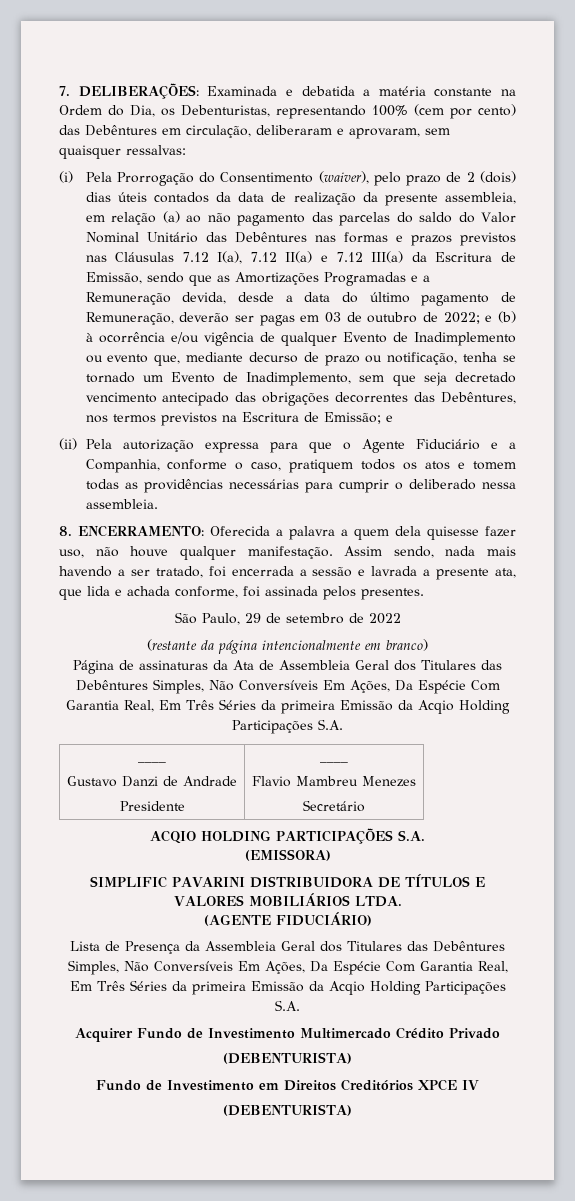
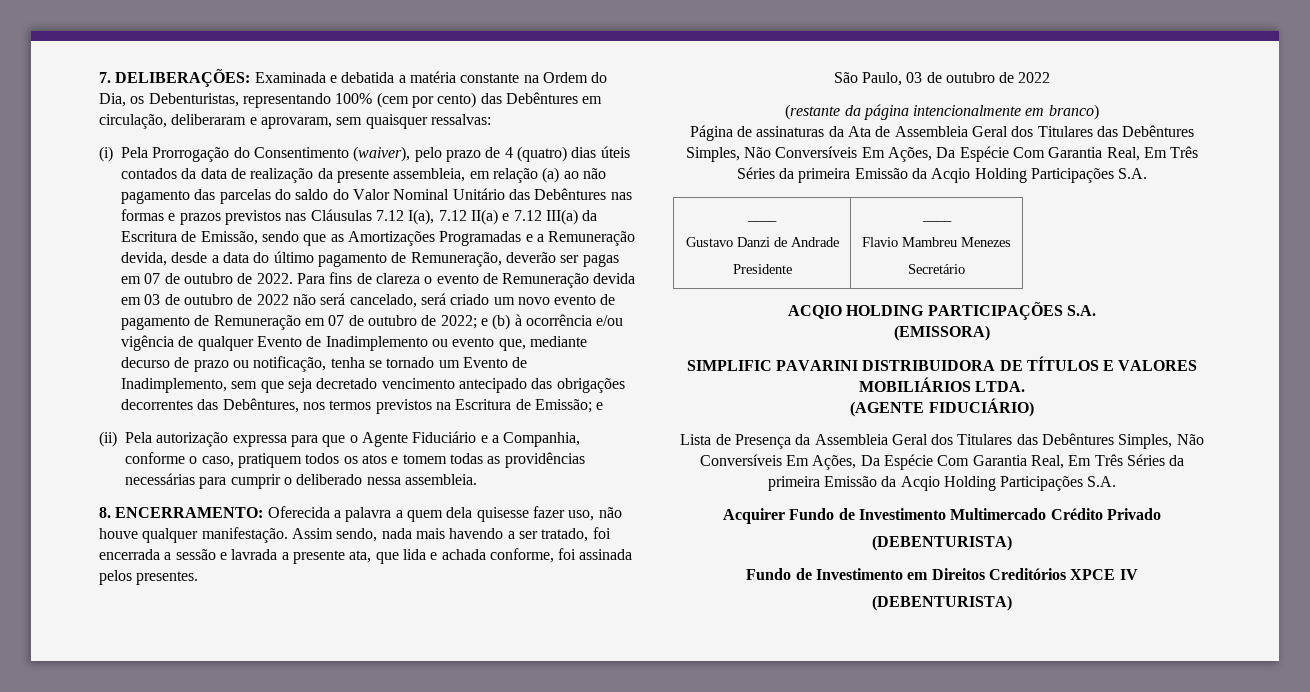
[466,171,517,183] 2 (dois) -> [504,146,567,162] 4 (quatro)
[324,312,341,323] 03 -> [144,272,636,288] [121,293,616,308] [121,315,345,330] 07 de outubro de 2022. Para fins de clareza o evento de Remuneração devida em 03 de outubro de 2022 não será cancelado, será criado um novo evento de pagamento de Remuneração em 07
[244,613,344,624] 29 de setembro -> [906,72,995,83] 03 de outubro

